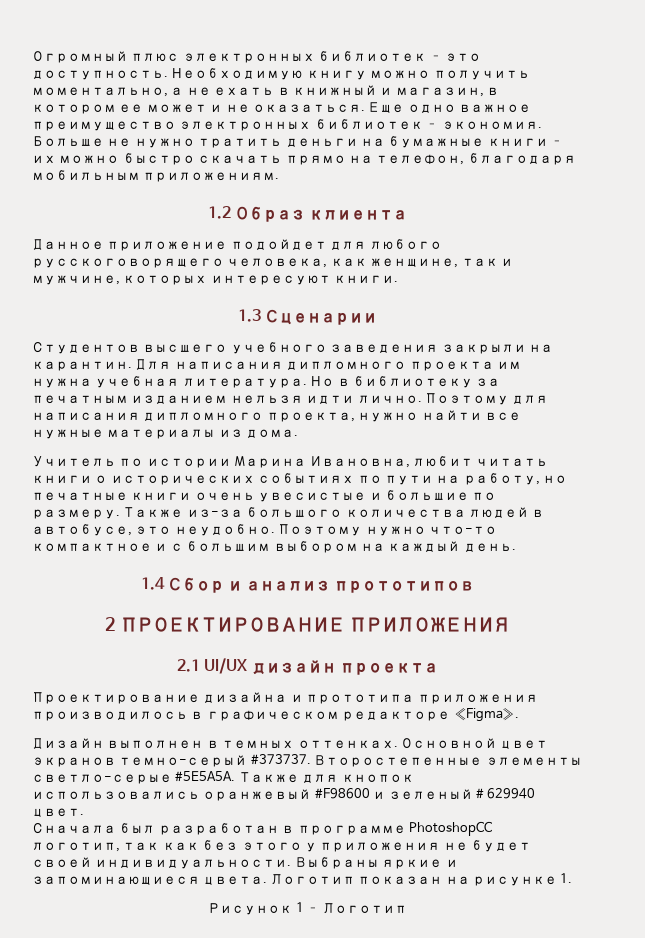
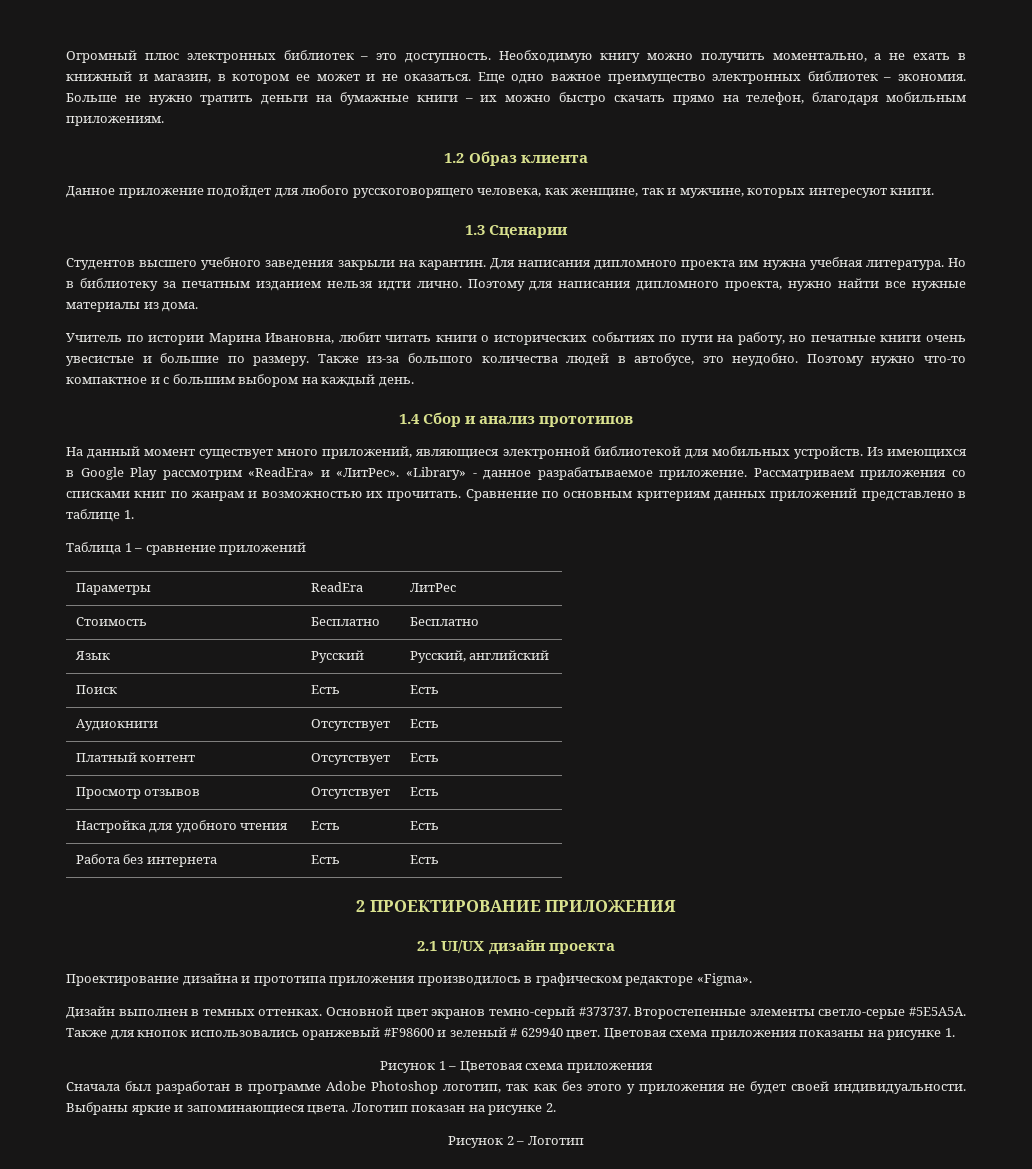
(475, 586) none -> [66,446,968,459] [66,467,966,480] [66,488,967,501] [66,509,134,522] [66,542,307,555] [75,583,151,595] [310,582,363,592] [409,583,456,592] [75,617,147,626] [310,617,380,626] [409,617,479,626] [74,651,110,660] [310,650,364,663] [409,650,550,663] [75,685,117,694] [310,685,340,694] [409,685,439,694] [75,719,158,731] [310,719,390,731] [409,719,439,728] [75,752,196,762] [310,753,390,765] [409,753,439,762] [75,787,201,799] [310,787,390,799] [409,787,439,796] [75,820,289,833] [310,821,340,830] [409,821,439,830] [75,854,217,867] [310,855,340,864] [409,855,439,864] // На данный момент существует много приложений, являющиеся электронной библиотекой для мобильных устройств. Из имеющихся в Google Play рассмотрим «ReadEra» и «ЛитРес». «Library» - данное разрабатываемое приложение. Рассматриваем приложения со списками книг по жанрам и возможностью их прочитать. Сравнение по основным критериям данных приложений представлено в таблице 1. // Таблица 1 – сравнение приложений // Параметры | ReadEra | ЛитРес // Стоимость | Бесплатно | Бесплатно // Язык | Русский | Русский, английский // Поиск | Есть | Есть // Аудиокниги | Отсутствует | Есть // Платный контент | Отсутствует | Есть // Просмотр отзывов | Отсутствует | Есть // Настройка для удобного чтения | Есть | Есть // Работа без интернета | Есть | Есть
(84, 812) none -> [603,1028,955,1040] [380,1061,653,1073] Цветовая схема приложения показаны на рисунке 1. // Рисунок 1 – Цветовая схема приложения
[408,821,492,836] PhotoshopCC -> [326,1081,439,1094] Adobe Photoshop
[560,873,573,883] [208,902,304,915] 1. // Рисунок 1 -> [545,1103,556,1112] [448,1136,514,1148] 2. // Рисунок 2

